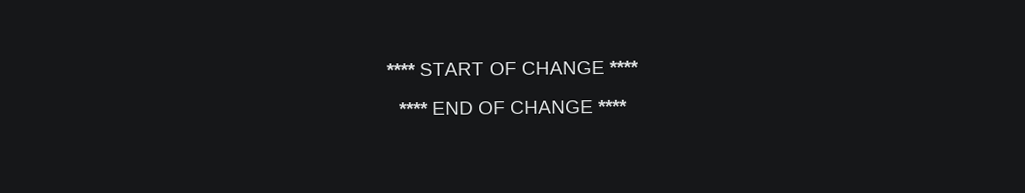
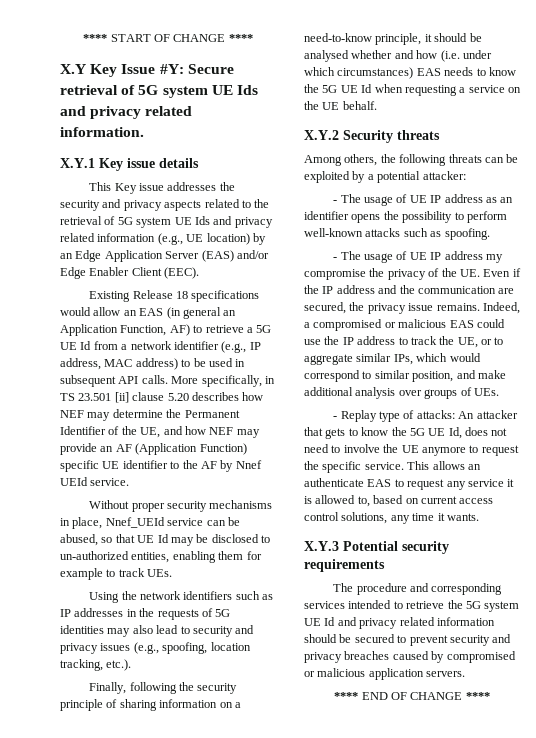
(639, 67) none -> [60,64,234,77] [60,85,258,98] [60,106,193,119] [60,127,144,137] [60,158,199,171] [89,182,235,194] [60,199,270,211] [60,216,273,228] [60,233,266,245] [60,250,269,262] [60,267,200,279] [89,290,260,302] [60,307,237,319] [60,324,272,336] [60,341,261,353] [60,358,246,370] [60,375,275,387] [60,392,264,403] [60,409,240,421] [60,426,260,438] [60,443,247,455] [60,460,262,472] [60,477,130,486] [89,500,273,512] [60,517,240,529] [60,534,270,546] [60,551,262,563] [60,568,173,580] [89,591,274,603] [60,608,231,620] [60,625,255,637] [60,642,251,654] [60,659,132,671] [89,682,238,694] [60,699,241,711] [304,33,482,45] [304,50,492,62] [304,67,516,79] [304,84,521,96] [304,101,377,110] [304,130,440,143] [304,154,519,166] [304,171,466,183] [333,194,514,206] [304,211,507,223] [304,228,490,240] [333,251,503,263] [304,268,521,280] [304,285,515,294] [304,302,520,314] [304,319,505,331] [304,336,504,348] [304,353,481,365] [304,370,506,382] [304,387,499,399] [333,410,518,422] [304,427,508,439] [304,444,519,456] [304,461,481,473] [304,478,515,490] [304,495,494,507] [304,512,479,524] [304,541,449,554] [304,559,385,572] [333,583,503,595] [304,600,520,612] [304,617,495,629] [304,634,512,646] [304,651,516,663] [304,668,466,680] // X.Y Key Issue #Y: Secure retrieval of 5G system UE Ids and privacy related information. // X.Y.1 Key issue details // This Key issue addresses the security and privacy aspects related to the retrieval of 5G system UE Ids and privacy related information (e.g., UE location) by an Edge Application Server (EAS) and/or Edge Enabler Client (EEC). // Existing Release 18 specifications would allow an EAS (in general an Application Function, AF) to retrieve a 5G UE Id from a network identifier (e.g., IP address, MAC address) to be used in subsequent API calls. More specifically, in TS 23.501 [ii] clause 5.20 describes how NEF may determine the Permanent Identifier of the UE, and how NEF may provide an AF (Application Function) specific UE identifier to the AF by Nnef UEId service. // Without proper security mechanisms in place, Nnef_UEId service can be abused, so that UE Id may be disclosed to un-authorized entities, enabling them for example to track UEs. // Using the network identifiers such as IP addresses in the requests of 5G identities may also lead to security and privacy issues (e.g., spoofing, location tracking, etc.). // Finally, following the security principle of sharing information on a need-to-know principle, it should be analysed whether and how (i.e. under which circumstances) EAS needs to know the 5G UE Id when requesting a service on the UE behalf. // X.Y.2 Security threats // Among others, the following threats can be exploited by a potential attacker: // - The usage of UE IP address as an identifier opens the possibility to perform well-known attacks such as spoofing. // - The usage of UE IP address my compromise the privacy of the UE. Even if the IP address and the communication are secured, the privacy issue remains. Indeed, a compromised or malicious EAS could use the IP address to track the UE, or to aggregate similar IPs, which would correspond to similar position, and make additional analysis over groups of UEs. // - Replay type of attacks: An attacker that gets to know the 5G UE Id, does not need to involve the UE anymore to request the specific service. This allows an authenticate EAS to request any service it is allowed to, based on current access control solutions, any time it wants. // X.Y.3 Potential security requirements // The procedure and corresponding services intended to retrieve the 5G system UE Id and privacy related information should be secured to prevent security and privacy breaches caused by compromised or malicious application servers.

